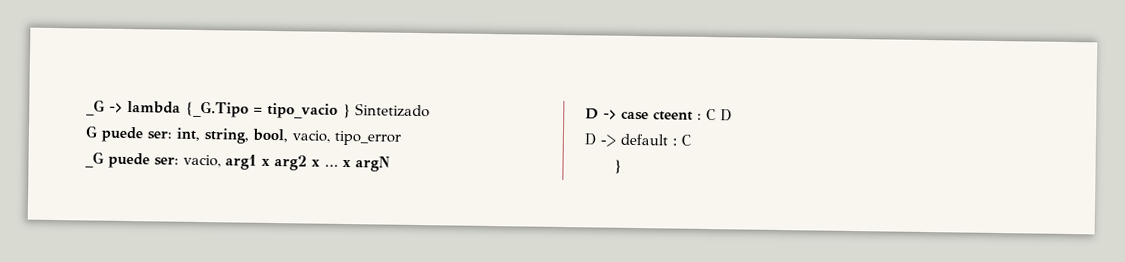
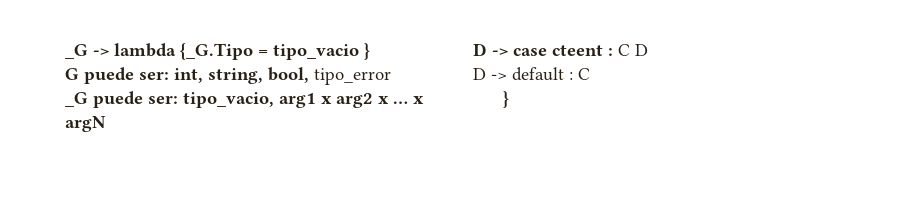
[355,103,430,118] Sintetizado -> (370, 51) none
[292,130,330,143] vacio, -> (309, 75) none
[183,154,221,168] vacio, -> [183,92,274,108] tipo_vacio,

